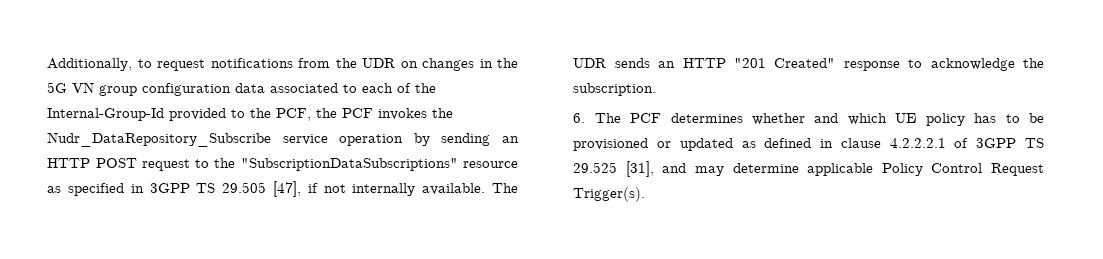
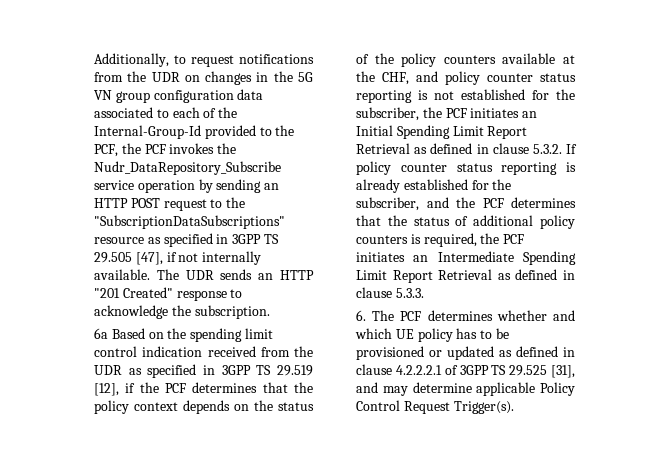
(657, 89) none -> [94,328,273,342] [94,346,313,357] [94,364,313,378] [94,382,313,396] [94,400,314,414] [356,53,575,67] [356,71,576,85] [356,89,575,103] [356,107,538,121] [356,125,528,139] [356,143,577,154] [356,161,576,175] [356,179,512,193] [356,197,576,211] [356,215,575,229] [356,233,525,247] [356,251,576,265] [356,269,575,283] [356,287,424,298] // 6a Based on the spending limit control indication received from the UDR as specified in 3GPP TS 29.519 [12], if the PCF determines that the policy context depends on the status of the policy counters available at the CHF, and policy counter status reporting is not established for the subscriber, the PCF initiates an Initial Spending Limit Report Retrieval as defined in clause 5.3.2. If policy counter status reporting is already established for the subscriber, and the PCF determines that the status of additional policy counters is required, the PCF initiates an Intermediate Spending Limit Report Retrieval as defined in clause 5.3.3.

